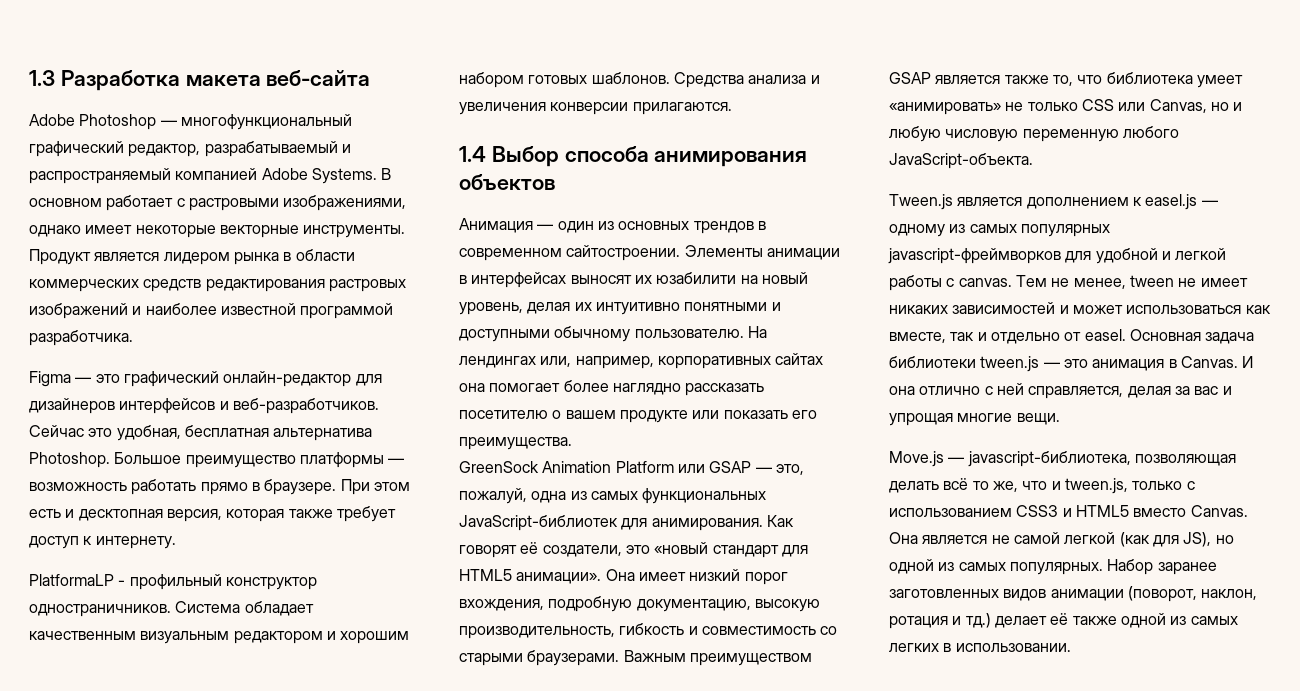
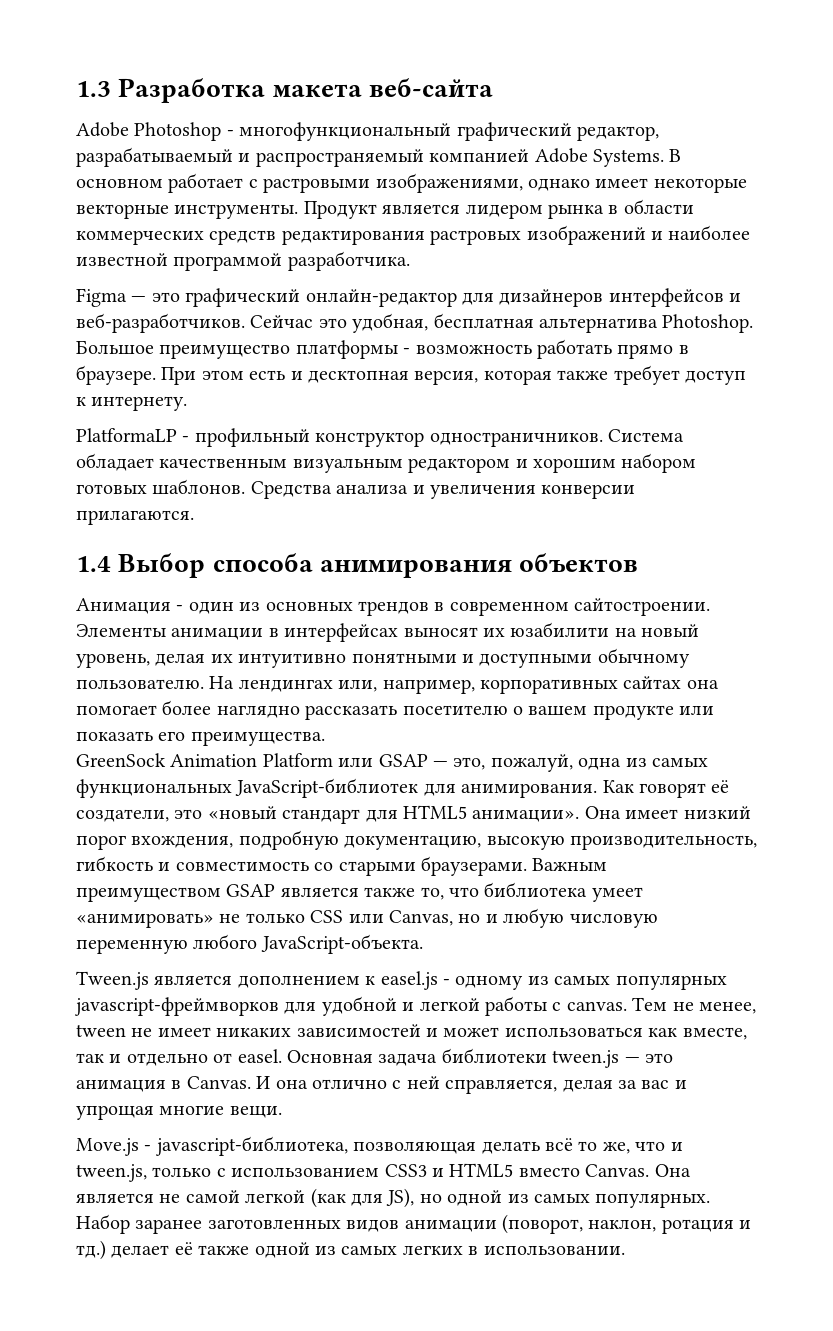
[160,120,177,126] — -> [226,130,234,136] -
[388,458,405,464] — -> [403,348,411,354] -
[537,224,554,230] — -> [176,605,184,611] -
[1201,200,1218,206] — -> [442,979,450,985] -
[948,457,965,463] — -> [144,1145,152,1151] -

